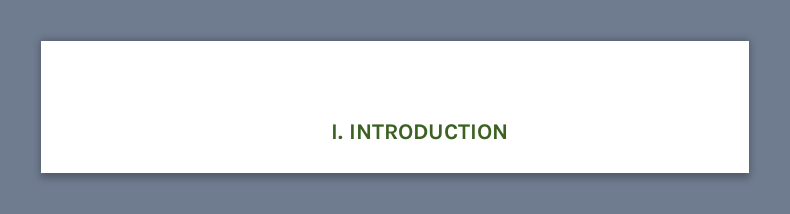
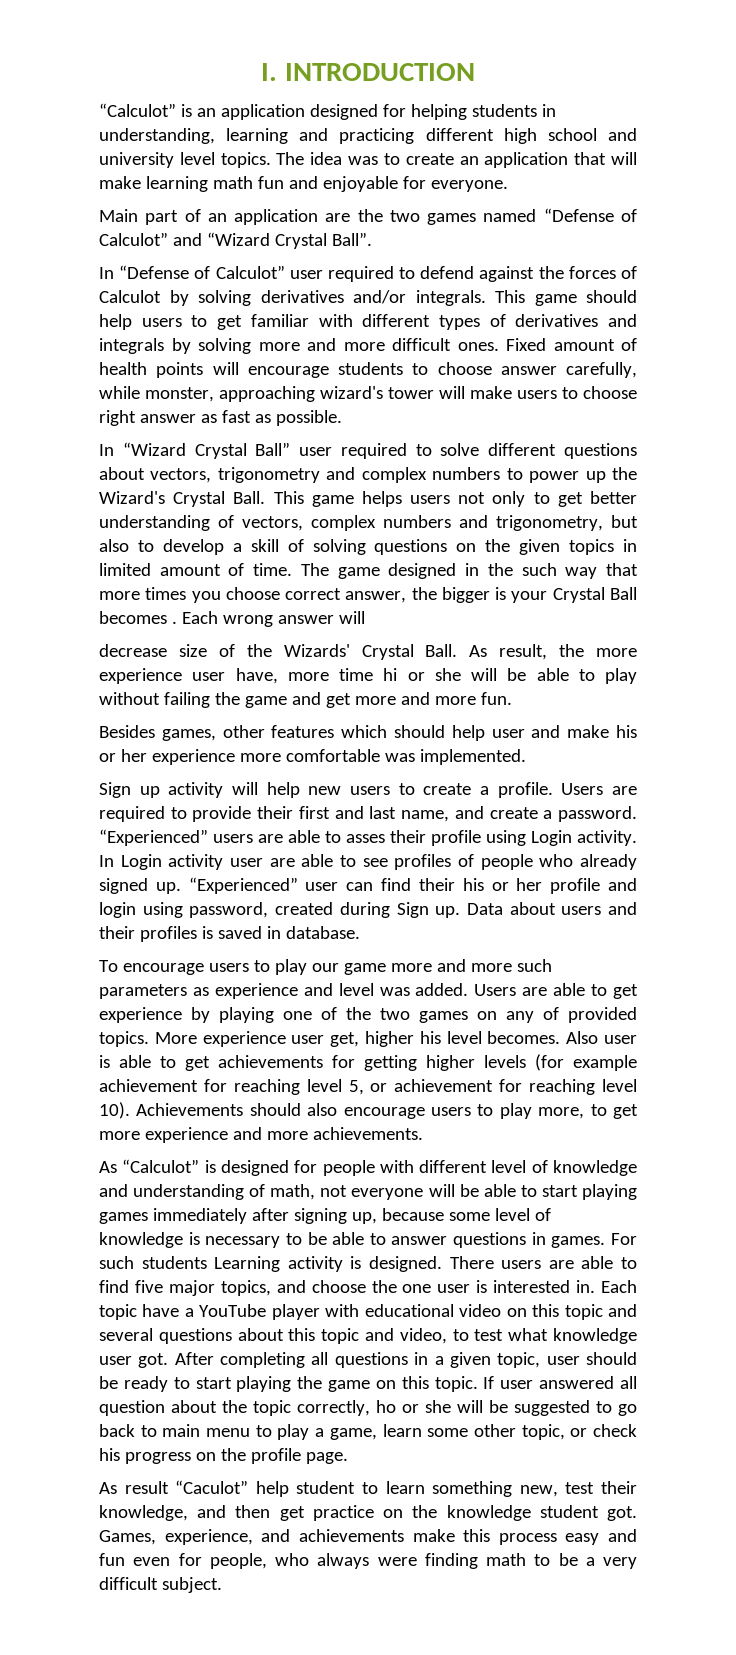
(509, 132) none -> [99,103,556,120] [99,128,637,144] [99,152,637,168] [99,176,508,192] [99,208,637,225] [99,232,372,249] [99,265,637,282] [99,290,637,306] [99,314,637,330] [99,338,637,354] [99,362,637,378] [99,386,637,402] [99,410,342,426] [99,442,637,459] [99,467,637,483] [99,491,637,507] [99,515,638,531] [99,539,638,555] [99,563,639,579] [99,587,637,603] [99,611,365,627] [99,644,637,660] [99,668,637,684] [99,692,512,708] [99,725,638,741] [99,749,526,765] [99,782,638,798] [99,806,638,822] [99,829,637,846] [99,854,638,870] [99,877,637,894] [99,902,637,918] [99,926,360,942] [99,959,552,975] [99,983,639,999] [99,1007,637,1023] [99,1031,637,1047] [99,1054,637,1071] [99,1079,637,1095] [99,1102,638,1119] [99,1127,423,1143] [99,1159,637,1176] [99,1184,637,1200] [99,1208,551,1224] [99,1232,637,1248] [99,1256,638,1272] [99,1280,638,1296] [99,1304,637,1320] [99,1328,637,1344] [99,1352,637,1368] [99,1376,638,1392] [99,1400,637,1416] [99,1424,637,1440] [99,1448,348,1464] [99,1480,638,1497] [99,1505,637,1521] [99,1529,637,1545] [99,1553,637,1569] [99,1577,222,1593] // “Calculot” is an application designed for helping students in understanding, learning and practicing different high school and university level topics. The idea was to create an application that will make learning math fun and enjoyable for everyone. // Main part of an application are the two games named “Defense of Calculot” and “Wizard Crystal Ball”. // In “Defense of Calculot” user required to defend against the forces of Calculot by solving derivatives and/or integrals. This game should help users to get familiar with different types of derivatives and integrals by solving more and more difficult ones. Fixed amount of health points will encourage students to choose answer carefully, while monster, approaching wizard's tower will make users to choose right answer as fast as possible. // In “Wizard Crystal Ball” user required to solve different questions about vectors, trigonometry and complex numbers to power up the Wizard's Crystal Ball. This game helps users not only to get better understanding of vectors, complex numbers and trigonometry, but also to develop a skill of solving questions on the given topics in limited amount of time. The game designed in the such way that more times you choose correct answer, the bigger is your Crystal Ball becomes . Each wrong answer will // decrease size of the Wizards' Crystal Ball. As result, the more experience user have, more time hi or she will be able to play without failing the game and get more and more fun. // Besides games, other features which should help user and make his or her experience more comfortable was implemented. // Sign up activity will help new users to create a profile. Users are required to provide their first and last name, and create a password. “Experienced” users are able to asses their profile using Login activity. In Login activity user are able to see profiles of people who already signed up. “Experienced” user can find their his or her profile and login using password, created during Sign up. Data about users and their profiles is saved in database. // To encourage users to play our game more and more such parameters as experience and level was added. Users are able to get experience by playing one of the two games on any of provided topics. More experience user get, higher his level becomes. Also user is able to get achievements for getting higher levels (for example achievement for reaching level 5, or achievement for reaching level 10). Achievements should also encourage users to play more, to get more experience and more achievements. // As “Calculot” is designed for people with different level of knowledge and understanding of math, not everyone will be able to start playing games immediately after signing up, because some level of knowledge is necessary to be able to answer questions in games. For such students Learning activity is designed. There users are able to find five major topics, and choose the one user is interested in. Each topic have a YouTube player with educational video on this topic and several questions about this topic and video, to test what knowledge user got. After completing all questions in a given topic, user should be ready to start playing the game on this topic. If user answered all question about the topic correctly, ho or she will be suggested to go back to main menu to play a game, learn some other topic, or check his progress on the profile page. // As result “Caculot” help student to learn something new, test their knowledge, and then get practice on the knowledge student got. Games, experience, and achievements make this process easy and fun even for people, who always were finding math to be a very difficult subject.

